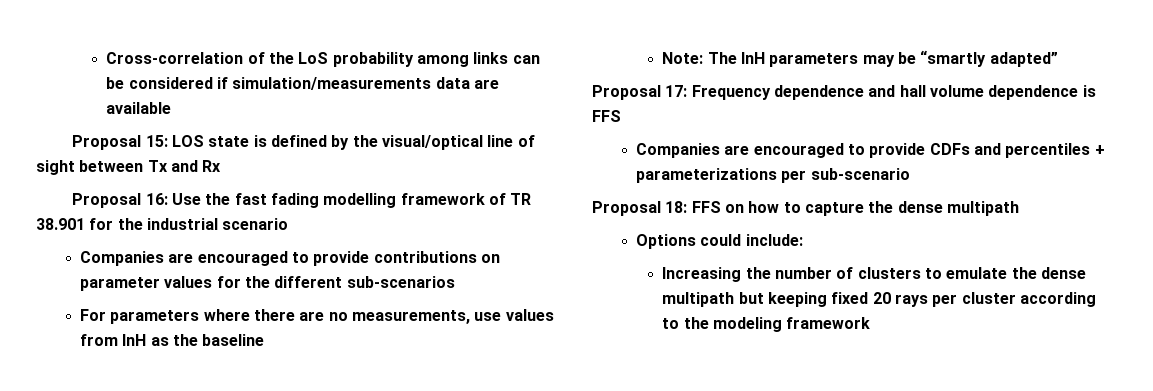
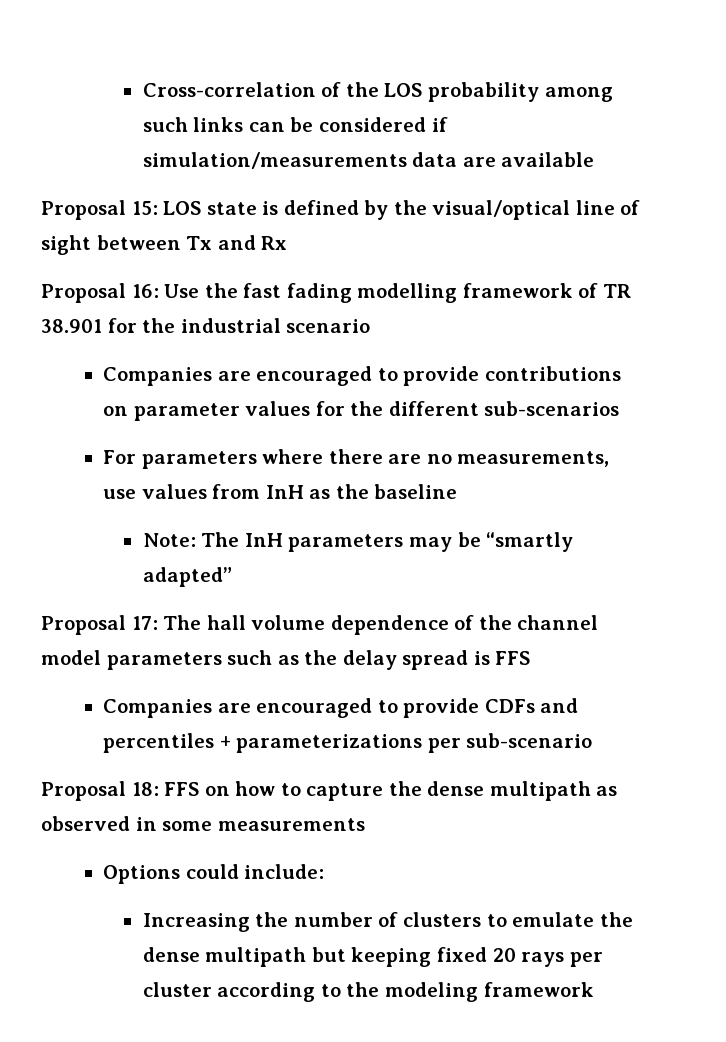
[298,52,329,64] LoS -> [384,83,423,97] LOS
(470, 61) none -> [142,117,188,132] such
[691,85,1079,100] Frequency dependence and hall volume dependence -> [163,615,599,635] [41,650,469,670] The hall volume dependence of the channel model parameters such as the delay spread
(1019, 208) none -> [596,786,618,796] [41,816,365,831] as observed in some measurements

